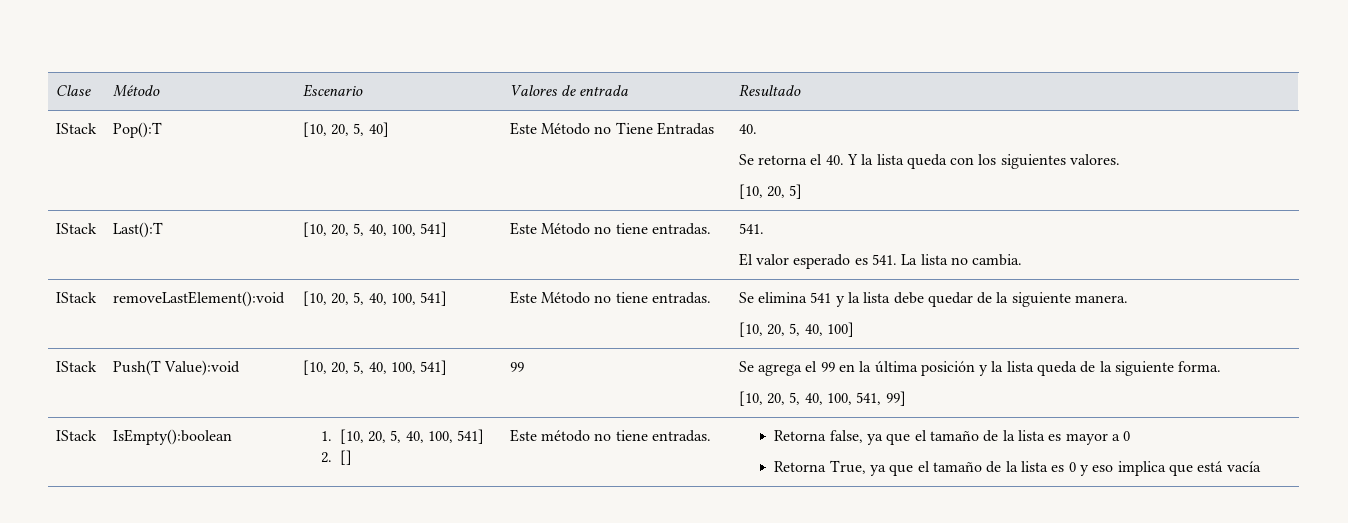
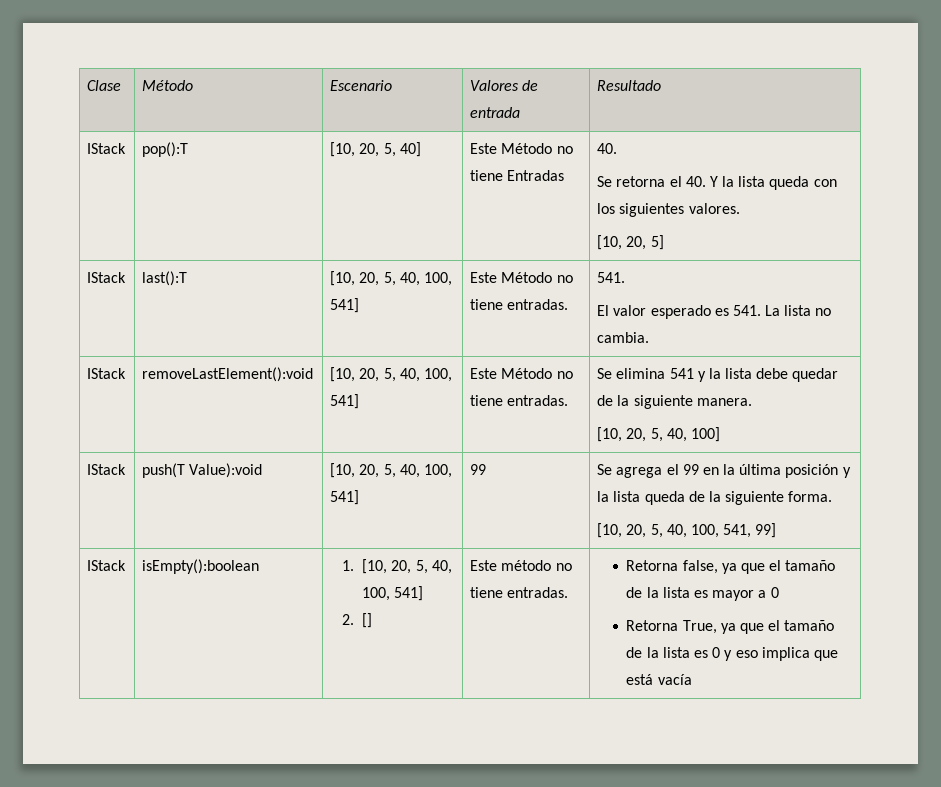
[112,122,162,138] Pop():T -> [142,142,189,157] pop():T
[615,122,653,134] Tiene -> [470,170,504,181] tiene
[112,222,163,238] Last():T -> [142,271,188,286] last():T
[112,360,161,376] Push(T -> [142,463,186,478] push(T
[112,429,232,445] IsEmpty():boolean -> [142,559,260,574] isEmpty():boolean

